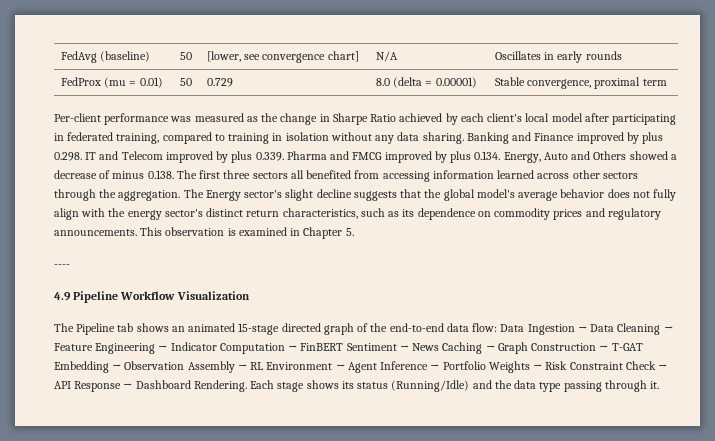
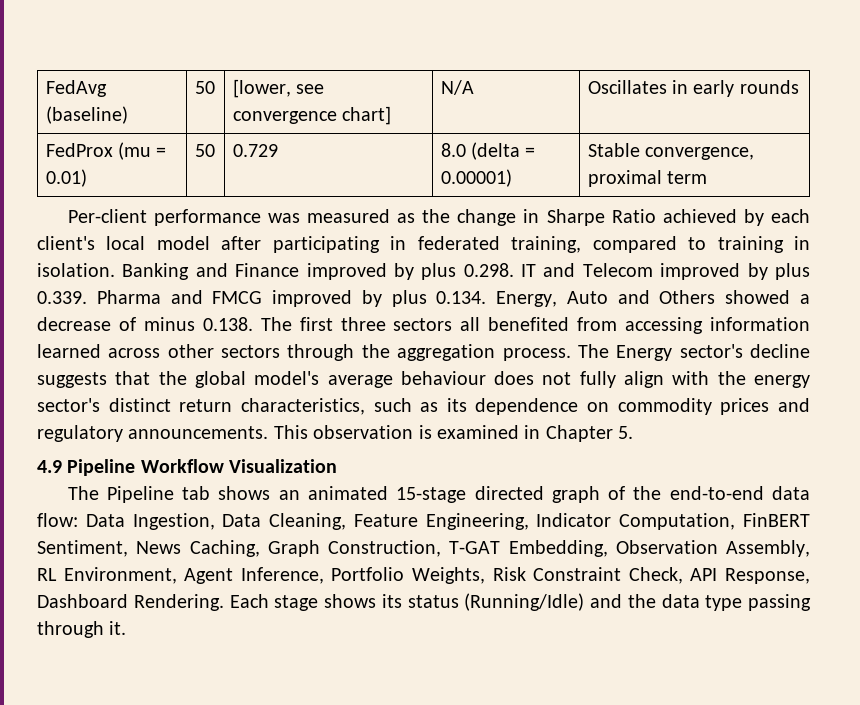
[285,132,464,144] isolation without any data sharing. -> [37,263,115,277] isolation.
[118,190,181,201] aggregation. -> [397,344,571,361] aggregation process.
[285,189,314,201] slight -> (743, 351) none
[560,189,605,198] behavior -> [400,371,486,385] behaviour
[54,264,70,268] // ---- -> (634, 432) none
[527,323,673,335] [54,342,643,354] [54,361,668,373] [54,381,133,392] Ingestion → Data Cleaning → Feature Engineering → Indicator Computation → FinBERT Sentiment → News Caching → Graph Construction → T-GAT Embedding → Observation Assembly → RL Environment → Agent Inference → Portfolio Weights → Risk Constraint Check → API Response → -> [132,513,810,530] [37,540,810,557] [37,567,811,584] Ingestion, Data Cleaning, Feature Engineering, Indicator Computation, FinBERT Sentiment, News Caching, Graph Construction, T-GAT Embedding, Observation Assembly, RL Environment, Agent Inference, Portfolio Weights, Risk Constraint Check, API Response,

